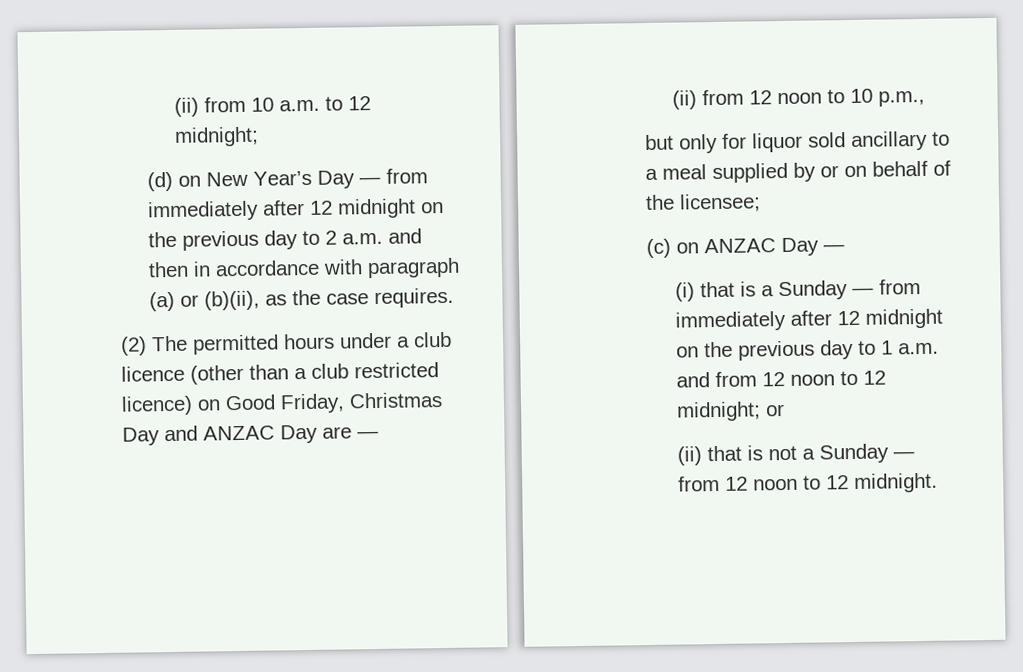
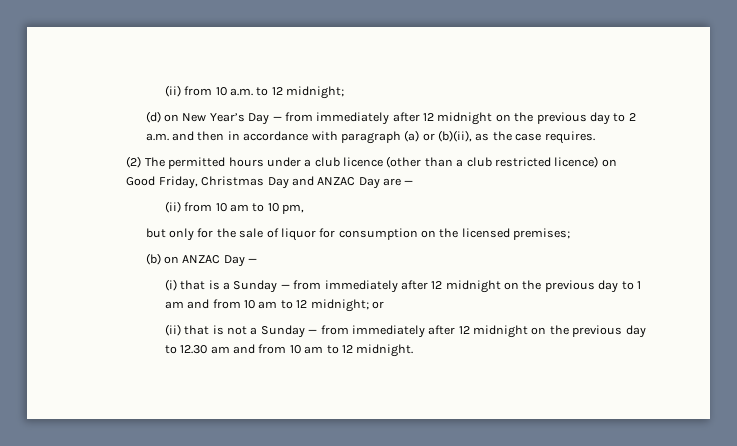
[748,90,822,105] 12 noon -> [215,203,250,212] 10 am
[877,90,925,107] p.m., -> [282,204,305,214] pm,
[751,130,950,153] [644,160,951,184] [644,193,761,213] [645,238,671,259] liquor sold ancillary to a meal supplied by or on behalf of the licensee; // (c) -> [216,228,571,241] [145,253,161,265] the sale of liquor for consumption on the licensed premises; // (b)
[897,342,939,355] [675,371,835,388] a.m. and from 12 noon -> [164,299,278,309] am and from 10 am
[724,476,798,491] 12 noon -> [351,325,646,338] [164,344,324,354] immediately after 12 midnight on the previous day to 12.30 am and from 10 am

